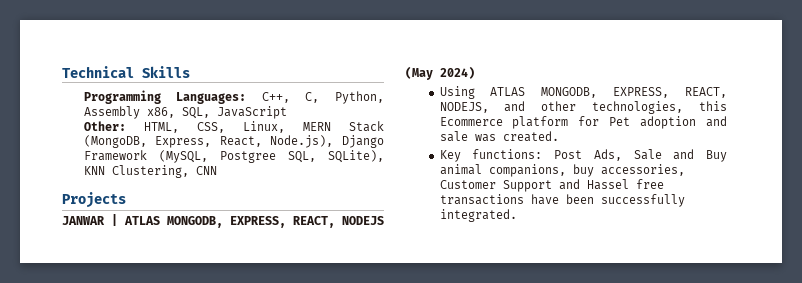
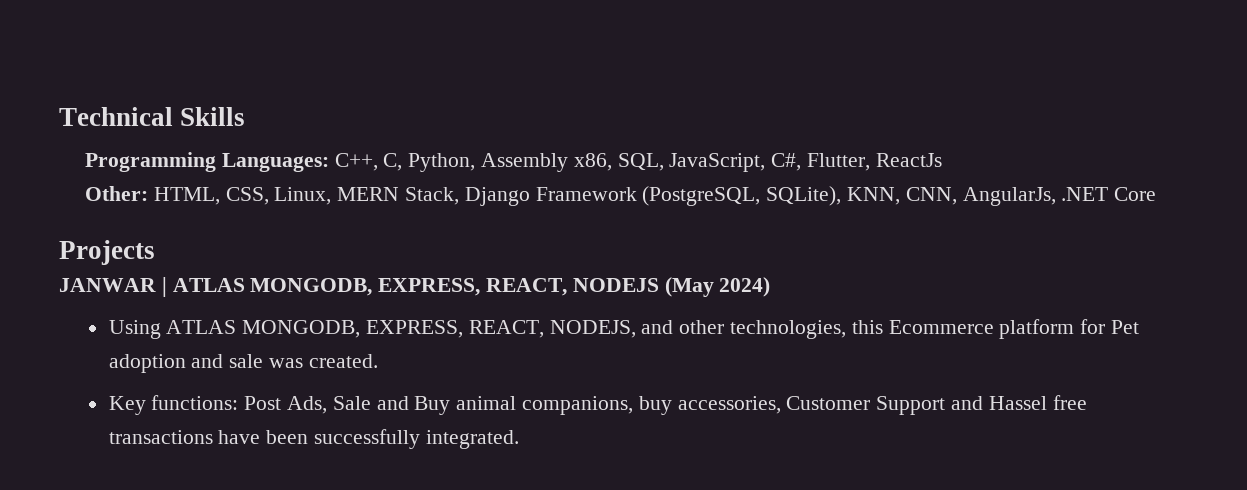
[216,106,287,119] JavaScript -> [669,153,942,172] JavaScript, C#, Flutter, ReactJs
[349,121,384,132] [83,135,384,148] [83,150,384,163] [83,165,217,178] Stack (MongoDB, Express, React, Node.js), Django Framework (MySQL, Postgree SQL, SQLite), KNN Clustering, CNN -> [404,186,1157,206] Stack, Django Framework (PostgreSQL, SQLite), KNN, CNN, AngularJs, .NET Core

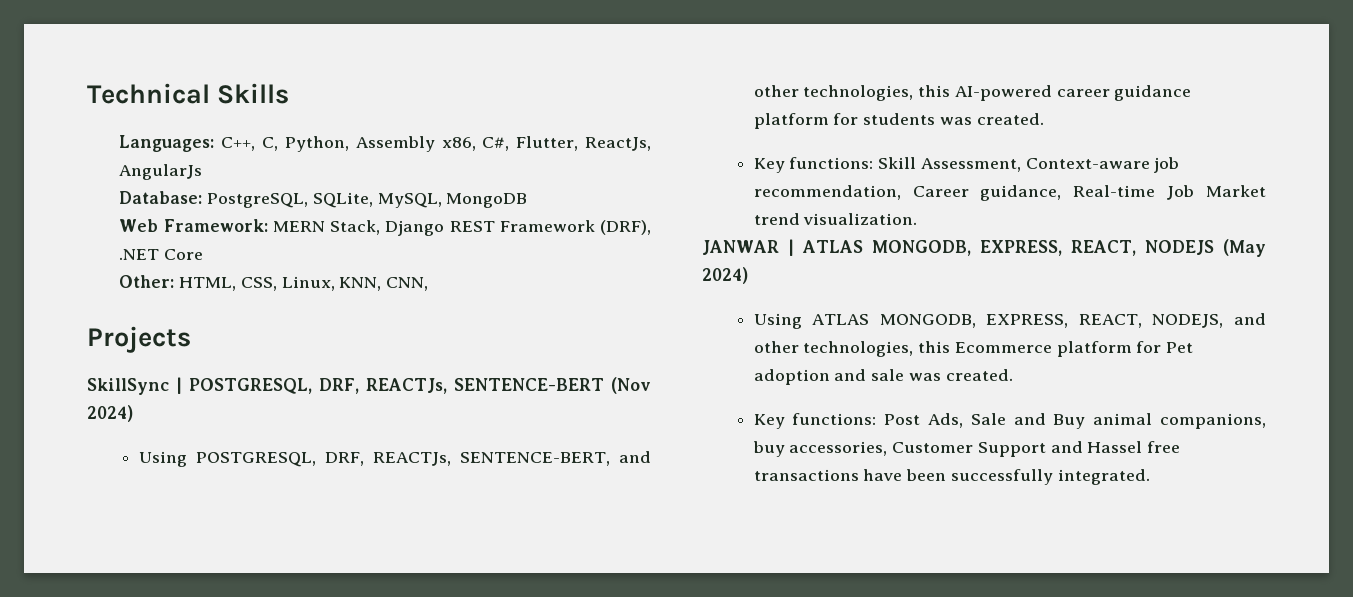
[84,152,216,172] Programming -> (290, 93) none
[617,153,942,172] [84,186,1157,206] [59,240,155,265] SQL, JavaScript, C#, Flutter, ReactJs // Other: HTML, CSS, Linux, MERN Stack, Django Framework (PostgreSQL, SQLite), KNN, CNN, AngularJs, .NET Core // Projects -> [482,136,651,151] [119,164,203,180] [119,191,528,208] [119,219,651,236] [119,249,204,260] [119,275,429,291] [87,326,191,353] [87,377,651,395] [87,405,133,422] [138,451,651,467] [753,85,1192,101] [753,113,1044,129] [753,157,1180,173] [753,185,1266,201] [753,213,918,225] C#, Flutter, ReactJs, AngularJs // Database: PostgreSQL, SQLite, MySQL, MongoDB // Web Framework: MERN Stack, Django REST Framework (DRF), .NET Core // Other: HTML, CSS, Linux, KNN, CNN, // Projects // SkillSync | POSTGRESQL, DRF, REACTJs, SENTENCE-BERT (Nov 2024) // Using POSTGRESQL, DRF, REACTJs, SENTENCE-BERT, and other technologies, this AI-powered career guidance platform for students was created. // Key functions: Skill Assessment, Context-aware job recommendation, Career guidance, Real-time Job Market trend visualization.

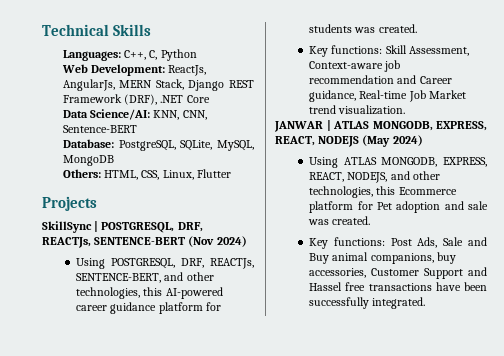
[284,136,651,152] [119,164,203,180] [119,191,528,208] [119,219,268,232] Python, Assembly x86, C#, Flutter, ReactJs, AngularJs // Database: PostgreSQL, SQLite, MySQL, MongoDB // Web Framework: -> [160,49,197,61] [61,64,207,76] [62,79,115,91] Python // Web Development: ReactJs, AngularJs,
[119,275,175,288] Other: -> [62,109,207,120] [62,125,137,133] [62,139,254,151] [62,155,114,166] [62,169,101,178] Data Science/AI: KNN, CNN, Sentence-BERT // Database: PostgreSQL, SQLite, MySQL, MongoDB // Others:
[339,277,429,291] KNN, CNN, -> [196,169,231,178] Flutter
[753,185,901,200] recommendation, -> [309,75,417,84] recommendation and

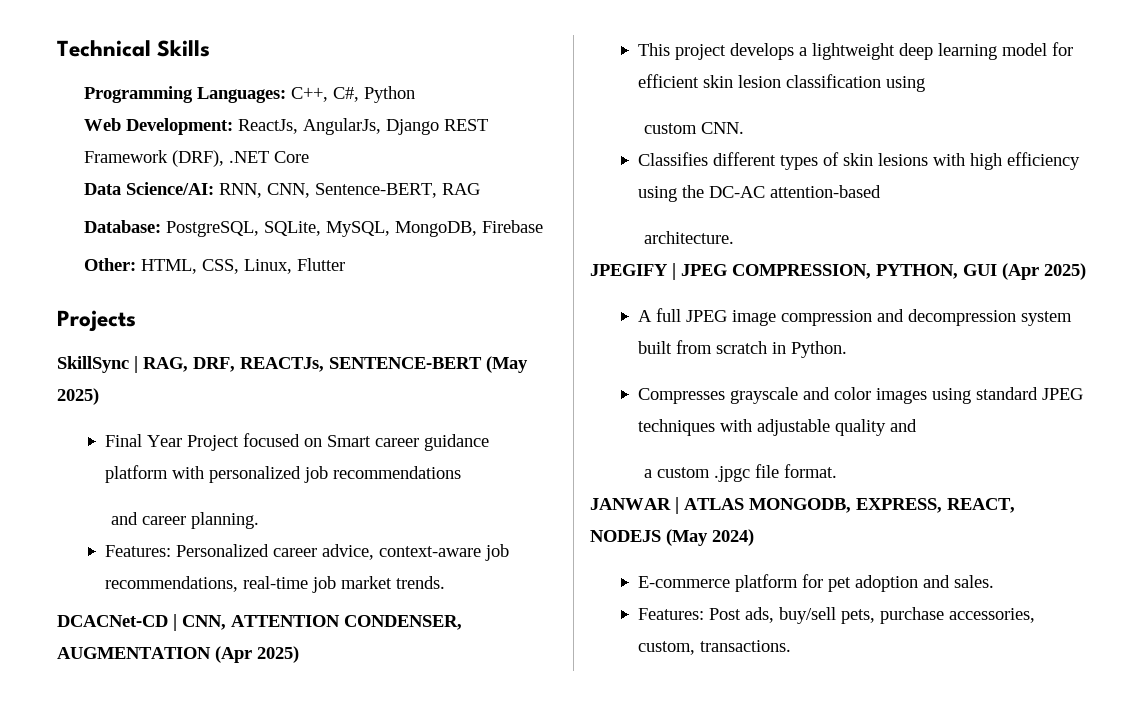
(152, 30) none -> [84,86,194,103] Programming
[149,50,158,60] C, -> [333,87,360,102] C#,
[119,79,184,90] MERN Stack, -> (382, 126) none
[153,110,207,120] [62,125,137,133] KNN, CNN, Sentence-BERT -> [219,183,481,198] RNN, CNN, Sentence-BERT, RAG
[62,155,114,166] [62,169,101,178] MongoDB // Others: -> [395,220,544,237] [84,258,137,271] MongoDB, Firebase // Other:
[101,222,175,233] POSTGRESQL, -> [143,357,188,372] RAG,
[188,236,247,247] [76,258,254,269] [76,272,214,283] [76,287,223,299] [76,302,221,314] [309,24,417,33] [309,45,469,57] [309,60,401,72] [309,75,452,84] [309,90,466,102] [309,105,406,115] (Nov 2024) // Using POSTGRESQL, DRF, REACTJs, SENTENCE-BERT, and other technologies, this AI-powered career guidance platform for students was created. // Key functions: Skill Assessment, Context-aware job recommendation and Career guidance, Real-time Job Market trend visualization. -> [486,356,528,373] [57,388,99,405] [104,433,489,451] [104,465,461,483] [111,512,260,529] [104,544,509,561] [104,576,445,593] [57,614,462,631] [57,646,299,663] [637,42,1073,60] [637,74,925,92] [644,122,745,134] [637,152,1080,170] [637,185,881,202] [644,231,735,244] [590,263,1086,280] [637,308,1072,326] [637,340,847,358] [637,387,1083,404] [637,419,917,436] [644,464,838,482] (May 2025) // Final Year Project focused on Smart career guidance platform with personalized job recommendations // and career planning. // Features: Personalized career advice, context-aware job recommendations, real-time job market trends. // DCACNet-CD | CNN, ATTENTION CONDENSER, AUGMENTATION (Apr 2025) // This project develops a lightweight deep learning model for efficient skin lesion classification using // custom CNN. // Classifies different types of skin lesions with high efficiency using the DC-AC attention-based // architecture. // JPEGIFY | JPEG COMPRESSION, PYTHON, GUI (Apr 2025) // A full JPEG image compression and decompression system built from scratch in Python. // Compresses grayscale and color images using standard JPEG techniques with adjustable quality and // a custom .jpgc file format.
[309,157,487,168] [309,171,440,183] [309,186,457,198] [309,201,392,213] Using ATLAS MONGODB, EXPRESS, REACT, NODEJS, and other technologies, this Ecommerce platform for Pet -> [637,574,851,592] E-commerce platform for pet
[468,201,488,210] [308,216,371,225] [309,237,487,249] [309,252,456,264] [309,267,487,279] [309,282,487,291] [309,297,426,309] sale was created. // Key functions: Post Ads, Sale and Buy animal companions, buy accessories, Customer Support and Hassel free transactions have been successfully integrated. -> [953,575,994,588] [637,607,1035,624] [637,640,791,655] sales. // Features: Post ads, buy/sell pets, purchase accessories, custom, transactions.

